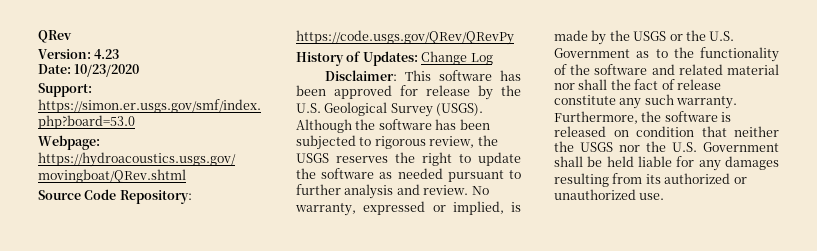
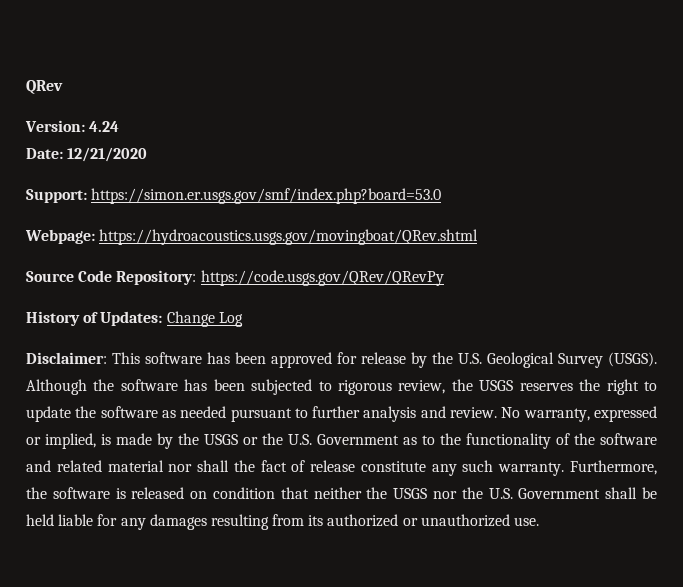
[94,49,120,59] 4.23 -> [89,121,120,132] 4.24
[74,64,140,77] 10/23/2020 -> [67,147,148,162] 12/21/2020

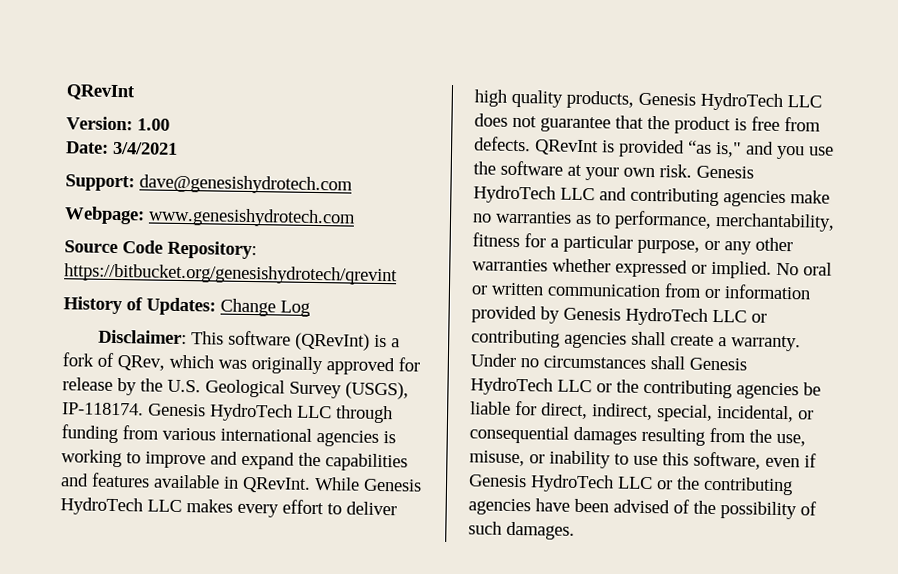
[26,80,63,94] QRev -> [66,84,135,101] QRevInt
[89,121,120,132] 4.24 -> [137,118,170,131] 1.00
[67,147,148,162] 12/21/2020 -> [112,141,178,155] 3/4/2021
[91,188,442,204] https://simon.er.usgs.gov/smf/index.php?board=53.0 -> [139,174,353,195] dave@genesishydrotech.com
[99,229,479,245] https://hydroacoustics.usgs.gov/movingboat/QRev.shtml -> [148,207,356,228] www.genesishydrotech.com
[200,270,444,286] https://code.usgs.gov/QRev/QRevPy -> [64,263,398,286] https://bitbucket.org/genesishydrotech/qrevint
[207,352,266,364] has been -> [294,332,400,351] [62,352,323,375] (QRevInt) is a fork of QRev, which was originally
[608,352,657,367] [26,379,658,395] [26,406,658,422] [26,433,657,449] [26,460,657,476] [26,487,657,499] [26,514,540,530] (USGS). Although the software has been subjected to rigorous review, the USGS reserves the right to update the software as needed pursuant to further analysis and review. No warranty, expressed or implied, is made by the USGS or the U.S. Government as to the functionality of the software and related material nor shall the fact of release constitute any such warranty. Furthermore, the software is released on condition that neither the USGS nor the U.S. Government shall be held liable for any damages resulting from its authorized or unauthorized use. -> [345,381,409,400] [62,402,393,424] [61,424,396,447] [61,449,408,472] [60,472,422,493] [60,497,397,518] [474,89,822,111] [474,113,821,135] [474,136,834,160] [473,160,754,181] [473,185,830,208] [472,210,835,232] [472,232,793,255] [472,258,832,279] [471,282,811,300] [471,305,767,326] [471,329,801,352] [470,353,747,371] [470,377,821,400] [470,401,814,423] [469,425,806,447] [469,450,817,470] [469,474,793,496] [468,498,817,520] [468,521,575,540] (USGS), IP-118174. Genesis HydroTech LLC through funding from various international agencies is working to improve and expand the capabilities and features available in QRevInt. While Genesis HydroTech LLC makes every effort to deliver high quality products, Genesis HydroTech LLC does not guarantee that the product is free from defects. QRevInt is provided “as is," and you use the software at your own risk. Genesis HydroTech LLC and contributing agencies make no warranties as to performance, merchantability, fitness for a particular purpose, or any other warranties whether expressed or implied. No oral or written communication from or information provided by Genesis HydroTech LLC or contributing agencies shall create a warranty. Under no circumstances shall Genesis HydroTech LLC or the contributing agencies be liable for direct, indirect, special, incidental, or consequential damages resulting from the use, misuse, or inability to use this software, even if Genesis HydroTech LLC or the contributing agencies have been advised of the possibility of such damages.

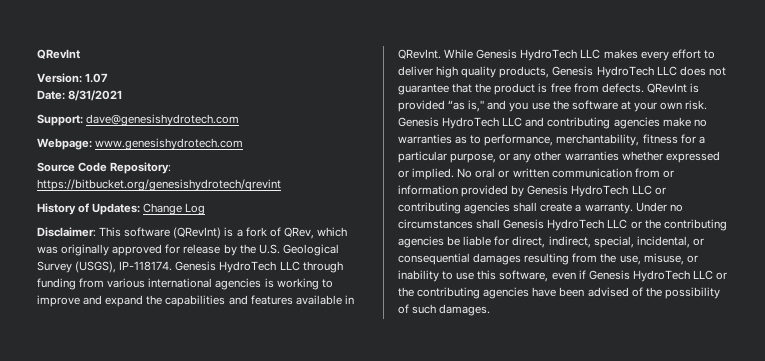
[137,118,170,131] 1.00 -> [85,73,109,83] 1.07
[112,141,178,155] 3/4/2021 -> [68,90,123,101] 8/31/2021

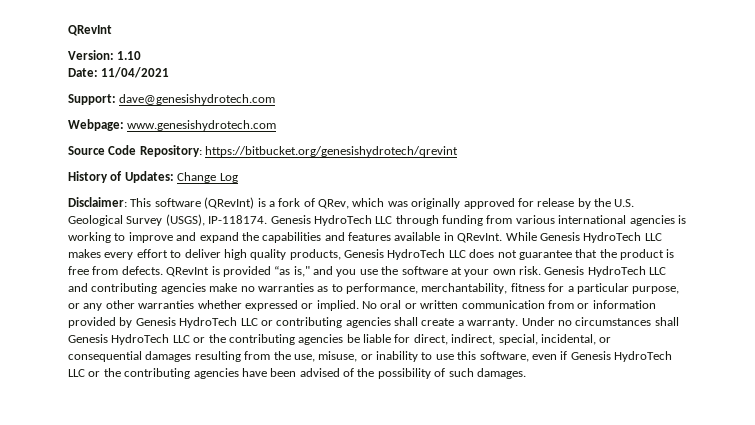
[85,73,109,83] 1.07 -> [117,51,142,60] 1.10
[68,90,123,101] 8/31/2021 -> [101,67,170,78] 11/04/2021

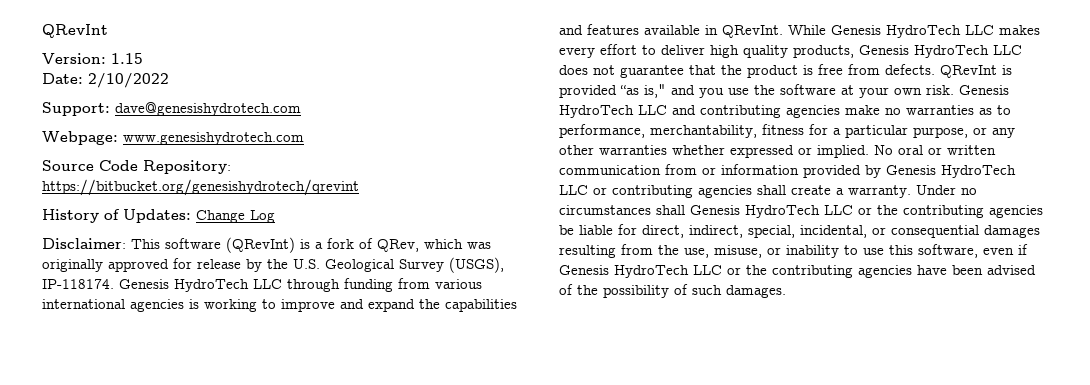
[117,51,142,60] 1.10 -> [111,53,143,64] 1.15
[101,67,170,78] 11/04/2021 -> [88,73,169,88] 2/10/2022

